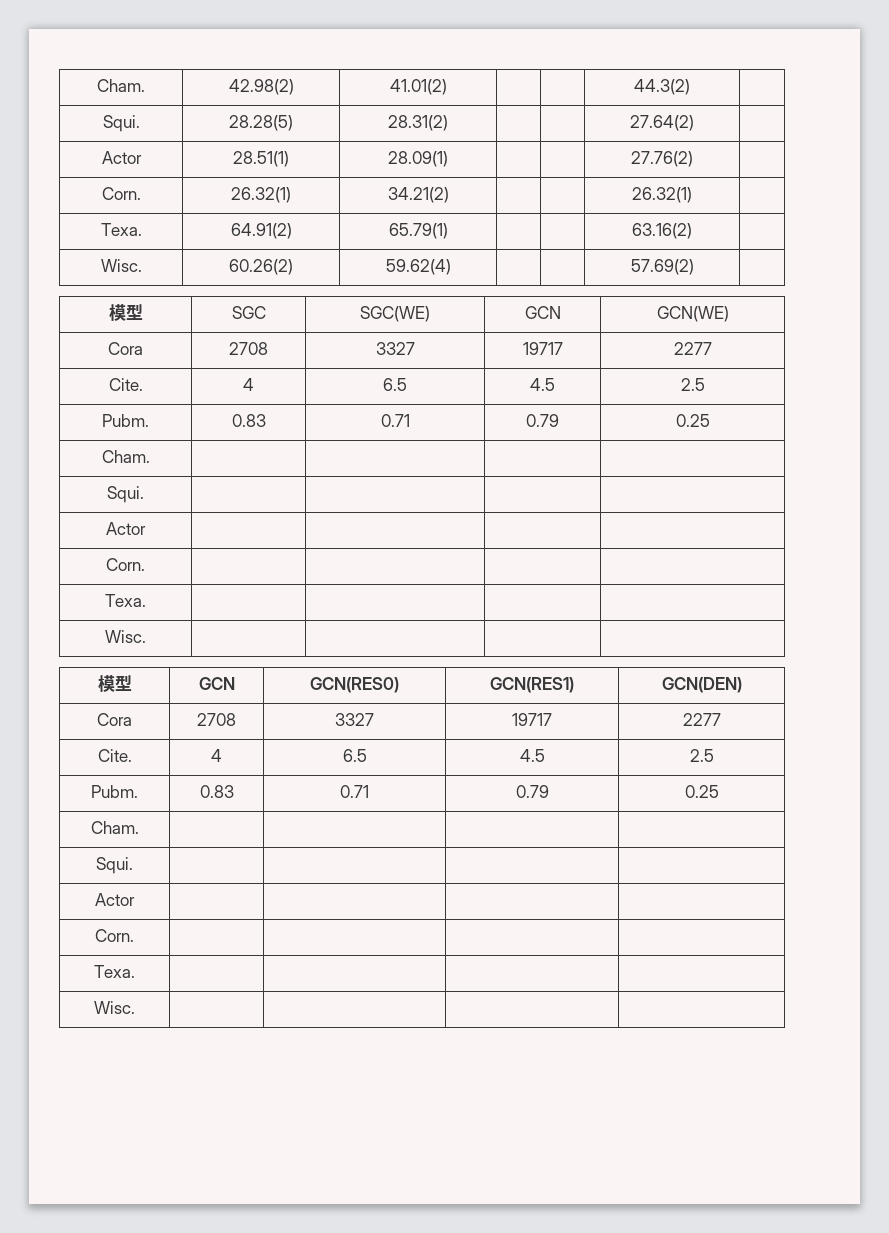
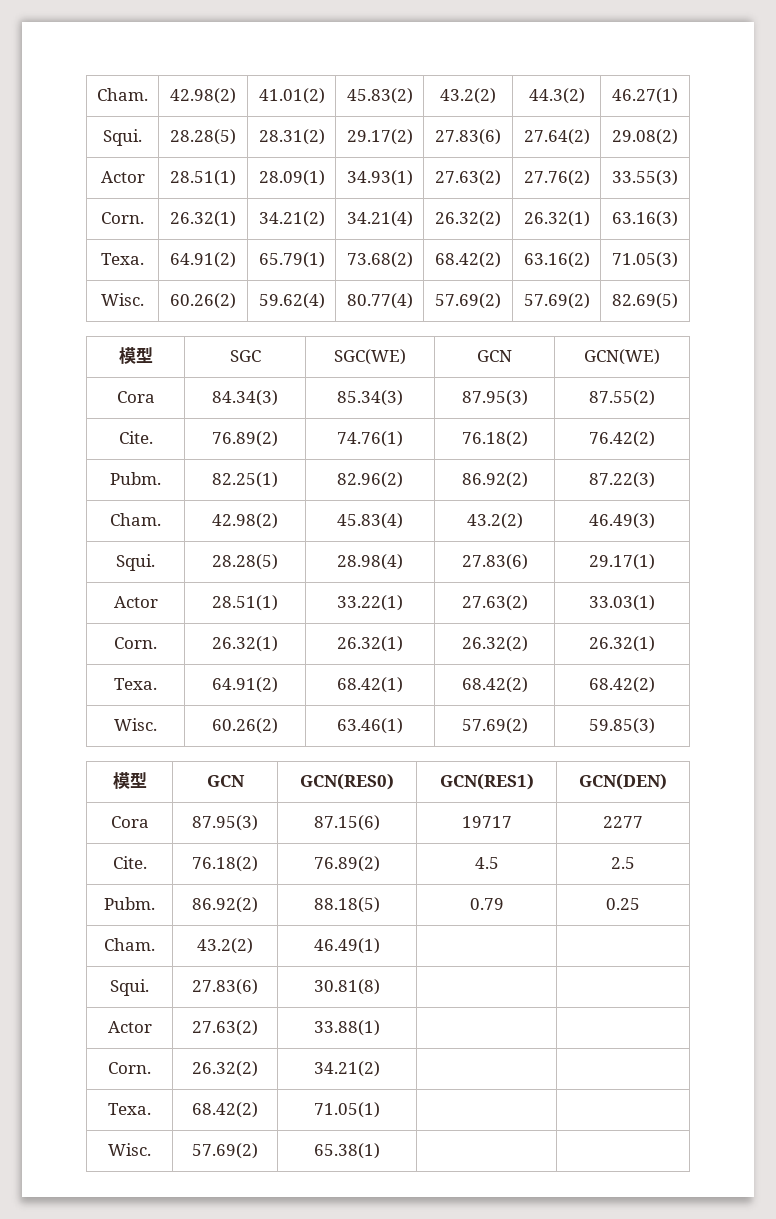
(447, 87) | -> [346,88,413,104] [440,88,496,104] 45.83(2) | 43.2(2)
(690, 87) none -> [612,88,678,104] 46.27(1)
(448, 123) | -> [346,129,413,145] [435,129,501,145] 29.17(2) | 27.83(6)
(694, 123) none -> [612,129,678,145] 29.08(2)
(448, 159) | -> [346,170,413,186] [435,170,501,186] 34.93(1) | 27.63(2)
(693, 159) none -> [612,170,678,186] 33.55(3)
[632,187,692,203] | | 26.32(1) | -> [346,211,413,227] [435,211,501,227] [523,211,590,227] [612,211,678,227] 34.21(4) | 26.32(2) | 26.32(1) | 63.16(3)
(448, 231) | -> [346,252,413,268] [435,252,501,268] 73.68(2) | 68.42(2)
(692, 231) none -> [612,252,678,268] 71.05(3)
[630,259,694,275] | | 57.69(2) | -> [346,293,413,309] [435,293,501,309] [523,293,590,309] [612,293,678,309] 80.77(4) | 57.69(2) | 57.69(2) | 82.69(5)
[229,342,268,355] [375,342,415,355] [522,342,563,355] [673,342,712,355] [108,378,143,391] [243,378,254,391] [383,378,407,391] [530,378,555,391] [680,378,705,391] [102,414,149,427] [231,414,266,427] [380,414,410,427] [526,414,559,427] [675,414,710,427] [101,450,150,463] [107,486,144,503] [106,522,146,535] [106,558,145,571] [105,594,146,607] [105,630,146,643] 2708 | 3327 | 19717 | 2277 // Cite. | 4 | 6.5 | 4.5 | 2.5 // Pubm. | 0.83 | 0.71 | 0.79 | 0.25 // Cham. | | | | // Squi. | | | | // Actor | | | | // Corn. | | | | // Texa. | | | | // Wisc. | | | | -> [212,390,278,406] [337,390,403,406] [461,390,528,406] [589,390,655,406] [118,431,153,444] [212,431,278,447] [337,431,403,447] [461,431,528,447] [589,431,655,447] [110,472,161,485] [212,472,278,488] [337,472,403,488] [461,472,528,488] [589,472,655,488] [110,513,161,526] [212,513,278,529] [337,513,403,529] [466,513,523,529] [589,513,655,529] [116,554,155,571] [212,554,278,570] [337,554,403,570] [461,554,528,570] [589,554,655,570] [113,596,158,608] [212,595,278,611] [337,595,403,611] [461,595,528,611] [589,595,655,611] [114,637,157,649] [212,636,278,652] [337,636,403,652] [461,636,528,652] [589,636,655,652] [114,678,157,690] [212,677,278,693] [337,677,403,693] [461,677,528,693] [589,677,655,693] [114,718,157,731] [212,718,278,734] [337,718,403,734] [461,718,528,734] [589,718,655,734] 84.34(3) | 85.34(3) | 87.95(3) | 87.55(2) // Cite. | 76.89(2) | 74.76(1) | 76.18(2) | 76.42(2) // Pubm. | 82.25(1) | 82.96(2) | 86.92(2) | 87.22(3) // Cham. | 42.98(2) | 45.83(4) | 43.2(2) | 46.49(3) // Squi. | 28.28(5) | 28.98(4) | 27.83(6) | 29.17(1) // Actor | 28.51(1) | 33.22(1) | 27.63(2) | 33.03(1) // Corn. | 26.32(1) | 26.32(1) | 26.32(2) | 26.32(1) // Texa. | 64.91(2) | 68.42(1) | 68.42(2) | 68.42(2) // Wisc. | 60.26(2) | 63.46(1) | 57.69(2) | 59.85(3)
[197,713,236,726] [335,713,374,726] [512,713,552,726] [682,713,721,726] [97,749,132,762] [211,749,222,762] [342,749,367,762] [519,749,545,762] [689,749,714,762] [91,785,138,798] [199,785,234,798] [340,785,369,798] [515,785,549,798] [684,785,719,798] [90,821,139,834] [96,857,133,874] [95,893,135,906] [95,929,134,942] [94,965,135,978] [94,1001,135,1014] 2708 | 3327 | 19717 | 2277 // Cite. | 4 | 6.5 | 4.5 | 2.5 // Pubm. | 0.83 | 0.71 | 0.79 | 0.25 // Cham. | | | | // Squi. | | | | // Actor | | | | // Corn. | | | | // Texa. | | | | // Wisc. | | -> [192,815,258,831] [314,815,380,831] [461,816,512,828] [603,816,643,828] [112,856,147,869] [192,856,258,872] [314,856,380,872] [474,857,499,869] [611,857,635,869] [104,897,155,910] [192,897,258,913] [314,897,380,913] [469,898,504,910] [606,898,640,910] [104,938,155,951] [197,938,253,954] [314,938,380,954] [110,979,149,996] [192,979,258,995] [314,979,380,995] [107,1021,152,1033] [192,1020,258,1036] [314,1020,380,1036] [108,1062,151,1074] [192,1061,258,1077] [314,1061,380,1077] [108,1103,151,1115] [192,1102,258,1118] [314,1102,380,1118] [108,1143,151,1156] [192,1143,258,1159] [314,1143,380,1159] 87.95(3) | 87.15(6) | 19717 | 2277 // Cite. | 76.18(2) | 76.89(2) | 4.5 | 2.5 // Pubm. | 86.92(2) | 88.18(5) | 0.79 | 0.25 // Cham. | 43.2(2) | 46.49(1) | | // Squi. | 27.83(6) | 30.81(8) | | // Actor | 27.63(2) | 33.88(1) | | // Corn. | 26.32(2) | 34.21(2) | | // Texa. | 68.42(2) | 71.05(1) | | // Wisc. | 57.69(2) | 65.38(1)

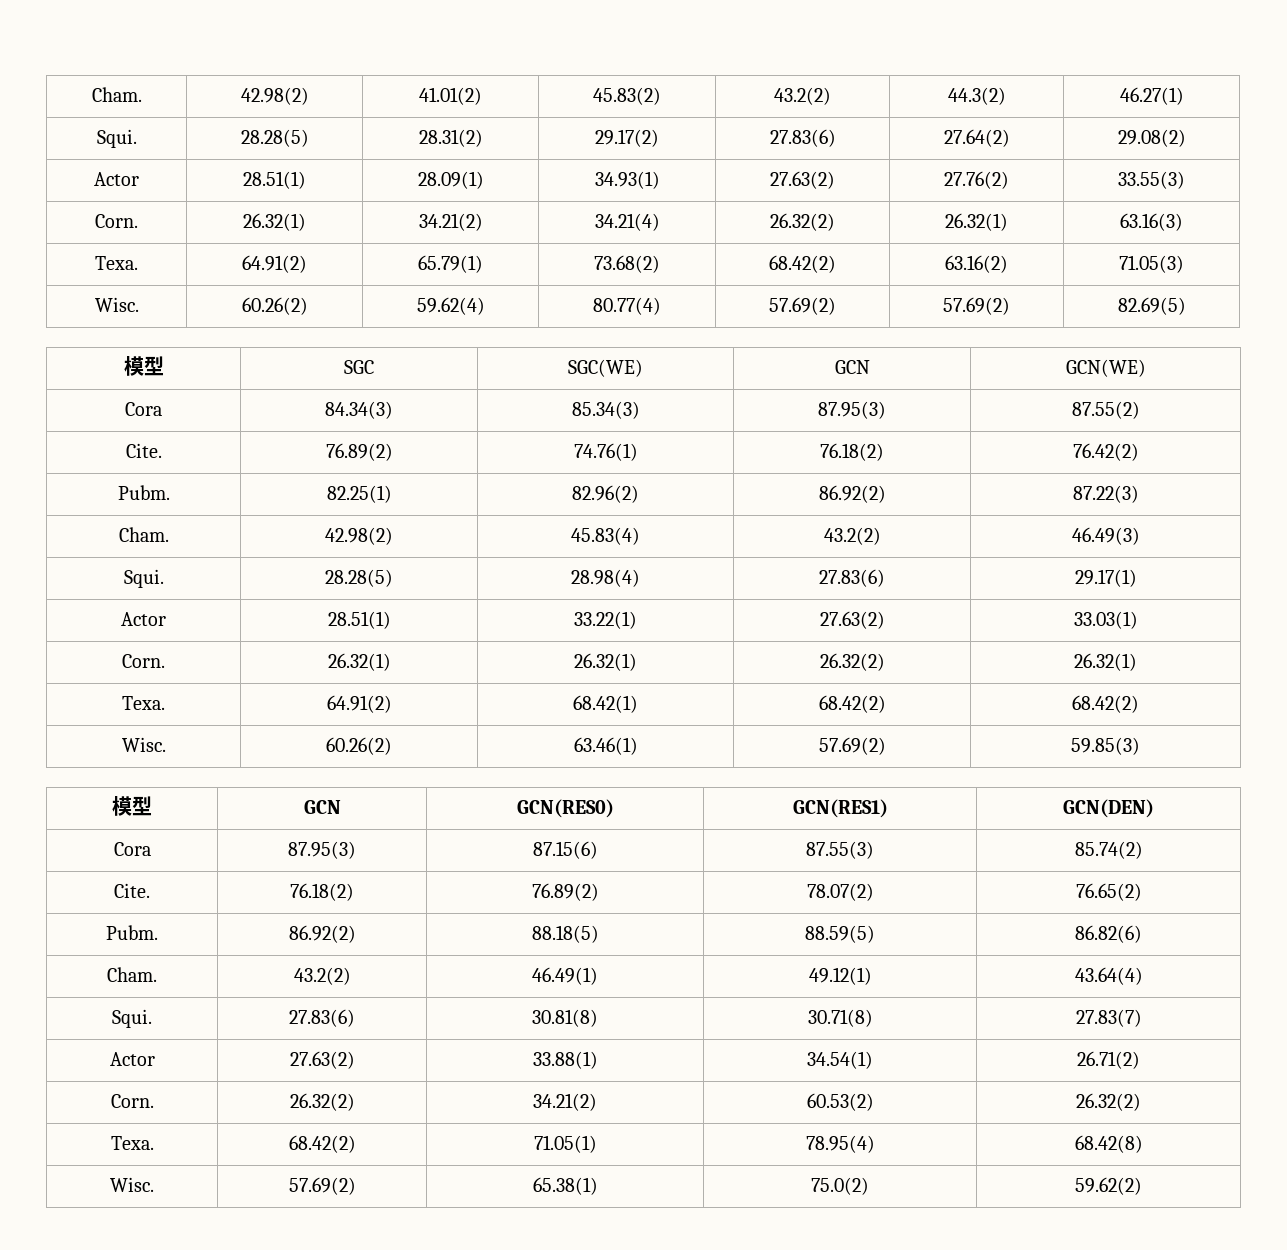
[461,816,512,828] [603,816,643,828] 19717 | 2277 -> [806,841,874,859] [1074,841,1143,859] 87.55(3) | 85.74(2)
[474,857,499,869] [611,857,635,869] 4.5 | 2.5 -> [806,883,874,901] [1075,883,1142,901] 78.07(2) | 76.65(2)
[469,898,504,910] [606,898,640,910] 0.79 | 0.25 -> [805,925,875,943] [1075,925,1142,943] 88.59(5) | 86.82(6)
(380, 946) | -> [808,967,872,985] [1074,967,1143,985] 49.12(1) | 43.64(4)
(380, 987) | -> [807,1009,873,1027] [1075,1009,1142,1027] 30.71(8) | 27.83(7)
(380, 1028) | -> [807,1051,873,1069] [1077,1051,1140,1069] 34.54(1) | 26.71(2)
(380, 1069) | -> [806,1093,874,1111] [1076,1093,1141,1111] 60.53(2) | 26.32(2)
(380, 1110) | -> [805,1135,875,1153] [1074,1135,1143,1153] 78.95(4) | 68.42(8)
(380, 1151) | -> [811,1177,869,1195] [1075,1177,1142,1195] 75.0(2) | 59.62(2)

